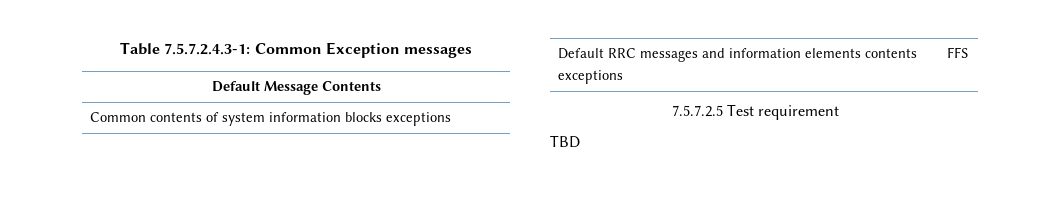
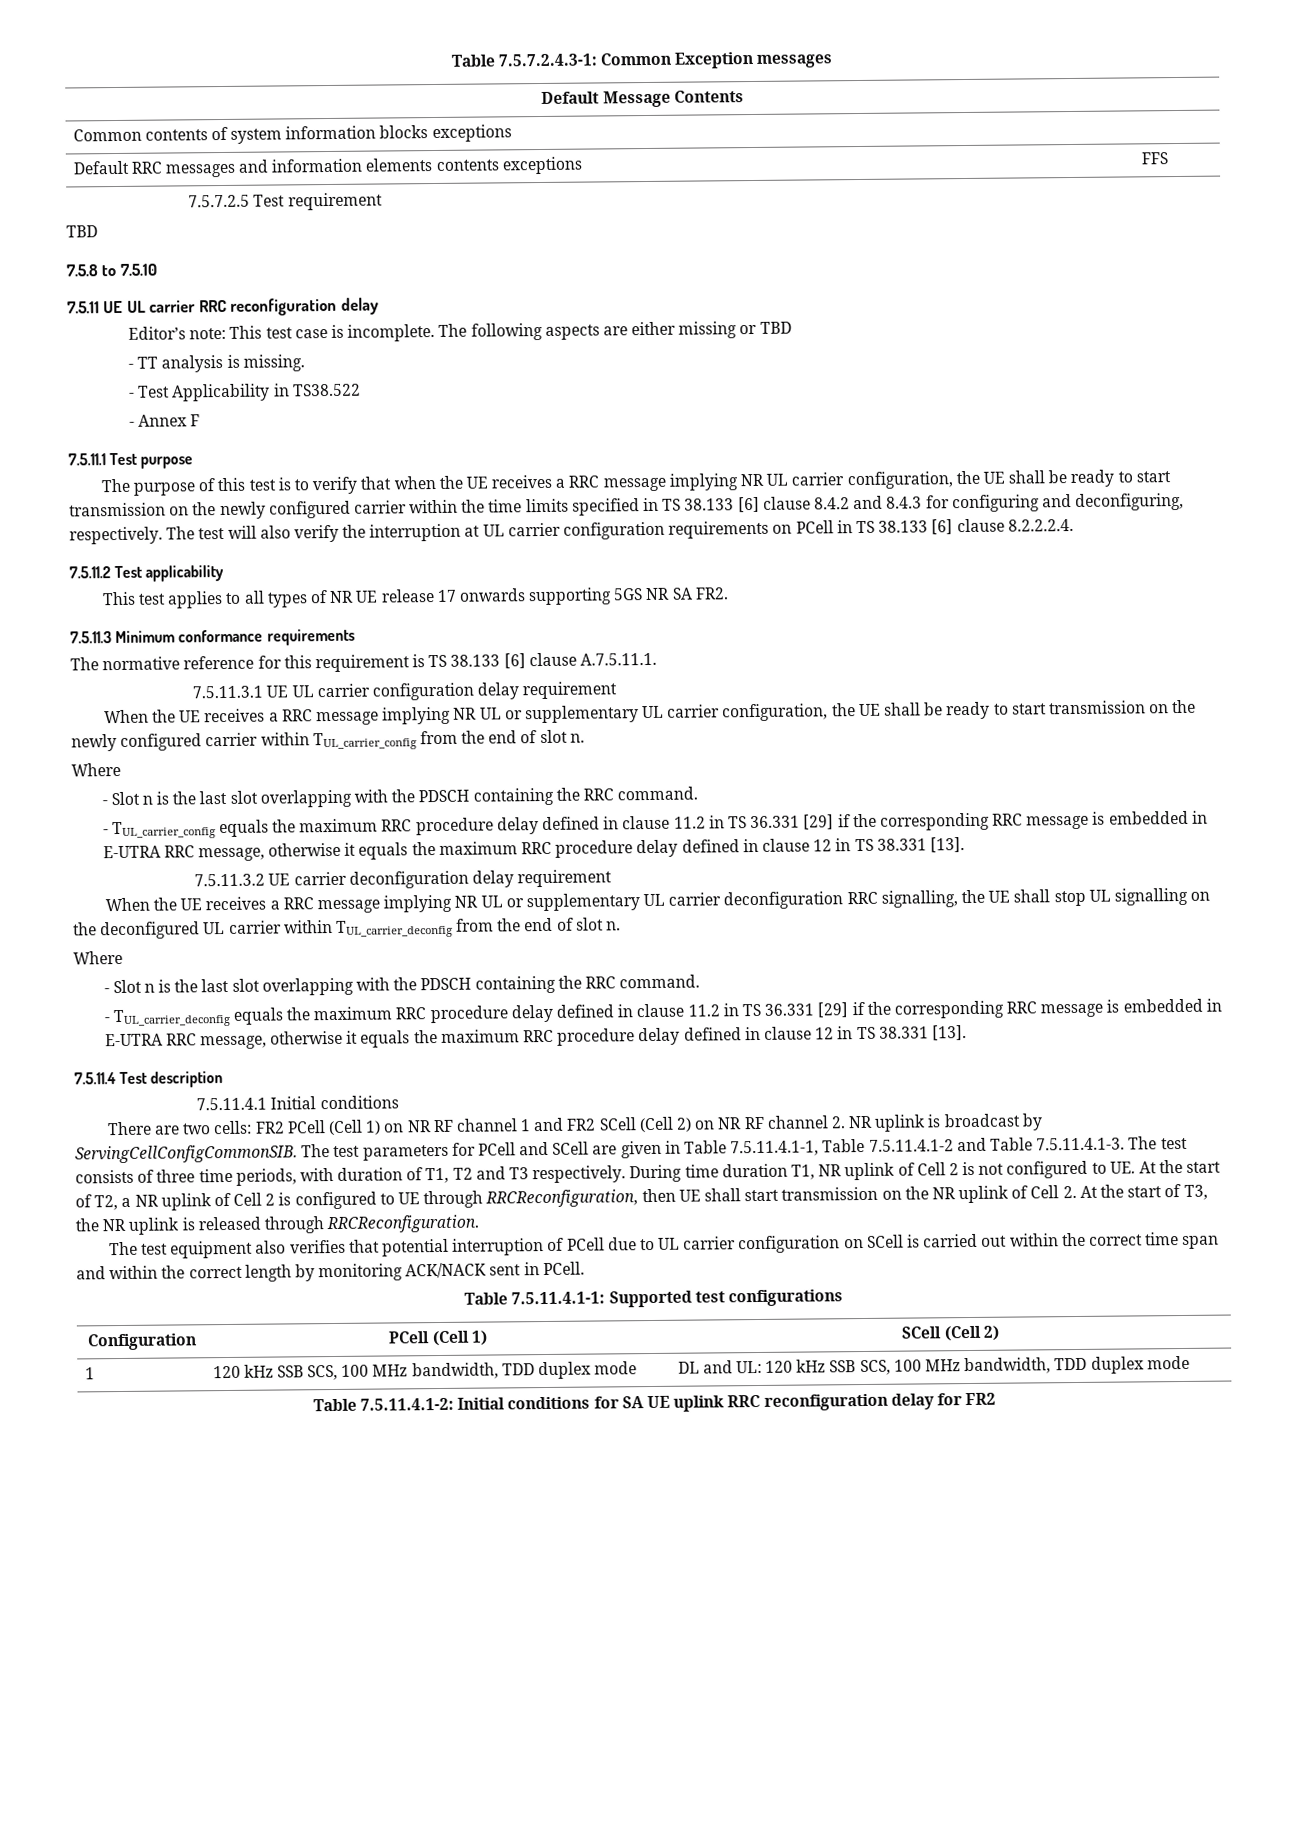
(580, 141) none -> [66,263,157,277] [67,297,379,316] [128,321,792,342] [128,354,305,373] [129,383,361,402] [129,414,201,427] [68,452,194,469] [100,469,1171,496] [69,492,1185,520] [69,518,1074,545] [69,564,225,582] [101,587,729,609] [70,628,355,646] [70,652,658,673] [192,681,618,701] [103,699,1197,726] [71,729,585,752] [71,762,121,777] [101,786,699,808] [102,810,1208,840] [102,837,965,862] [194,869,613,889] [104,887,1211,914] [73,917,622,940] [73,950,123,965] [103,974,701,996] [103,998,1222,1028] [104,1025,967,1050] [74,1071,224,1088] [196,1095,399,1111] [106,1113,1043,1136] [75,1136,1188,1164] [75,1159,1222,1186] [75,1184,1208,1211] [75,1214,480,1235] [108,1232,1220,1259] [76,1261,585,1282] [464,1289,843,1308] [86,1333,197,1351] [388,1330,488,1347] [901,1325,1000,1342] [84,1367,95,1380] [212,1361,638,1381] [677,1355,1190,1376] [312,1392,997,1412] // 7.5.8 to 7.5.10 // 7.5.11 UE UL carrier RRC reconfiguration delay // Editor’s note: This test case is incomplete. The following aspects are either missing or TBD // - TT analysis is missing. // - Test Applicability in TS38.522 // - Annex F // 7.5.11.1 Test purpose // The purpose of this test is to verify that when the UE receives a RRC message implying NR UL carrier configuration, the UE shall be ready to start transmission on the newly configured carrier within the time limits specified in TS 38.133 [6] clause 8.4.2 and 8.4.3 for configuring and deconfiguring, respectively. The test will also verify the interruption at UL carrier configuration requirements on PCell in TS 38.133 [6] clause 8.2.2.2.4. // 7.5.11.2 Test applicability // This test applies to all types of NR UE release 17 onwards supporting 5GS NR SA FR2. // 7.5.11.3 Minimum conformance requirements // The normative reference for this requirement is TS 38.133 [6] clause A.7.5.11.1. // 7.5.11.3.1 UE UL carrier configuration delay requirement // When the UE receives a RRC message implying NR UL or supplementary UL carrier configuration, the UE shall be ready to start transmission on the newly configured carrier within TUL_carrier_config from the end of slot n. // Where // - Slot n is the last slot overlapping with the PDSCH containing the RRC command. // - TUL_carrier_config equals the maximum RRC procedure delay defined in clause 11.2 in TS 36.331 [29] if the corresponding RRC message is embedded in E-UTRA RRC message, otherwise it equals the maximum RRC procedure delay defined in clause 12 in TS 38.331 [13]. // 7.5.11.3.2 UE carrier deconfiguration delay requirement // When the UE receives a RRC message implying NR UL or supplementary UL carrier deconfiguration RRC signalling, the UE shall stop UL signalling on the deconfigured UL carrier within TUL_carrier_deconfig from the end of slot n. // Where // - Slot n is the last slot overlapping with the PDSCH containing the RRC command. // - TUL_carrier_deconfig equals the maximum RRC procedure delay defined in clause 11.2 in TS 36.331 [29] if the corresponding RRC message is embedded in E-UTRA RRC message, otherwise it equals the maximum RRC procedure delay defined in clause 12 in TS 38.331 [13]. // 7.5.11.4 Test description // 7.5.11.4.1 Initial conditions // There are two cells: FR2 PCell (Cell 1) on NR RF channel 1 and FR2 SCell (Cell 2) on NR RF channel 2. NR uplink is broadcast by ServingCellConfigCommonSIB. The test parameters for PCell and SCell are given in Table 7.5.11.4.1-1, Table 7.5.11.4.1-2 and Table 7.5.11.4.1-3. The test consists of three time periods, with duration of T1, T2 and T3 respectively. During time duration T1, NR uplink of Cell 2 is not configured to UE. At the start of T2, a NR uplink of Cell 2 is configured to UE through RRCReconfiguration, then UE shall start transmission on the NR uplink of Cell 2. At the start of T3, the NR uplink is released through RRCReconfiguration. // The test equipment also verifies that potential interruption of PCell due to UL carrier configuration on SCell is carried out within the correct time span and within the correct length by monitoring ACK/NACK sent in PCell. // Table 7.5.11.4.1-1: Supported test configurations // Configuration | PCell (Cell 1) | SCell (Cell 2) // 1 | 120 kHz SSB SCS, 100 MHz bandwidth, TDD duplex mode | DL and UL: 120 kHz SSB SCS, 100 MHz bandwidth, TDD duplex mode // Table 7.5.11.4.1-2: Initial conditions for SA UE uplink RRC reconfiguration delay for FR2

